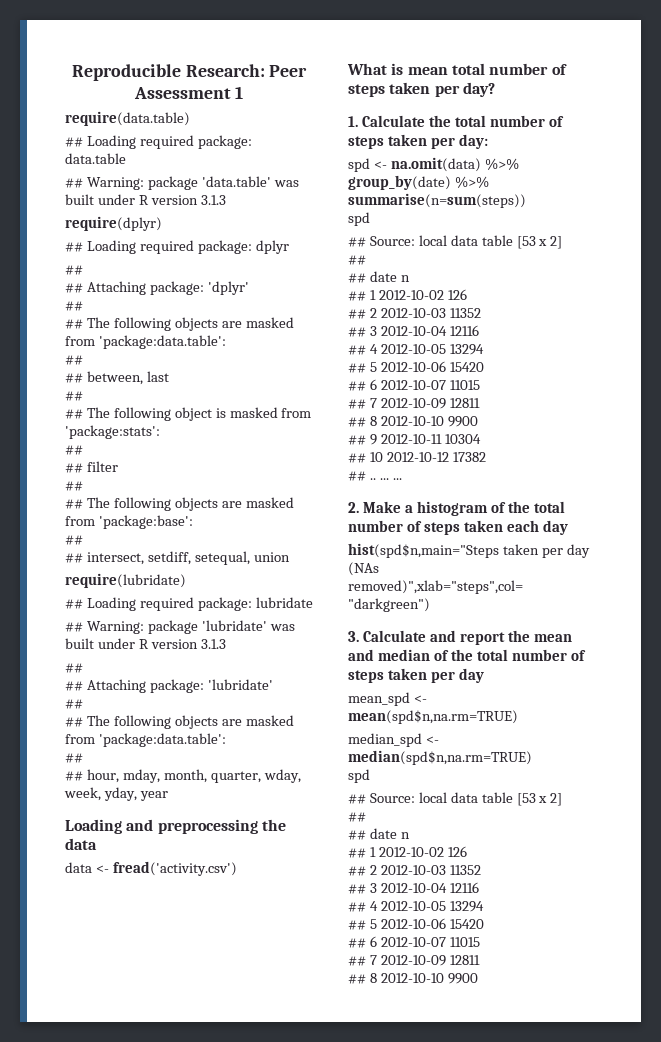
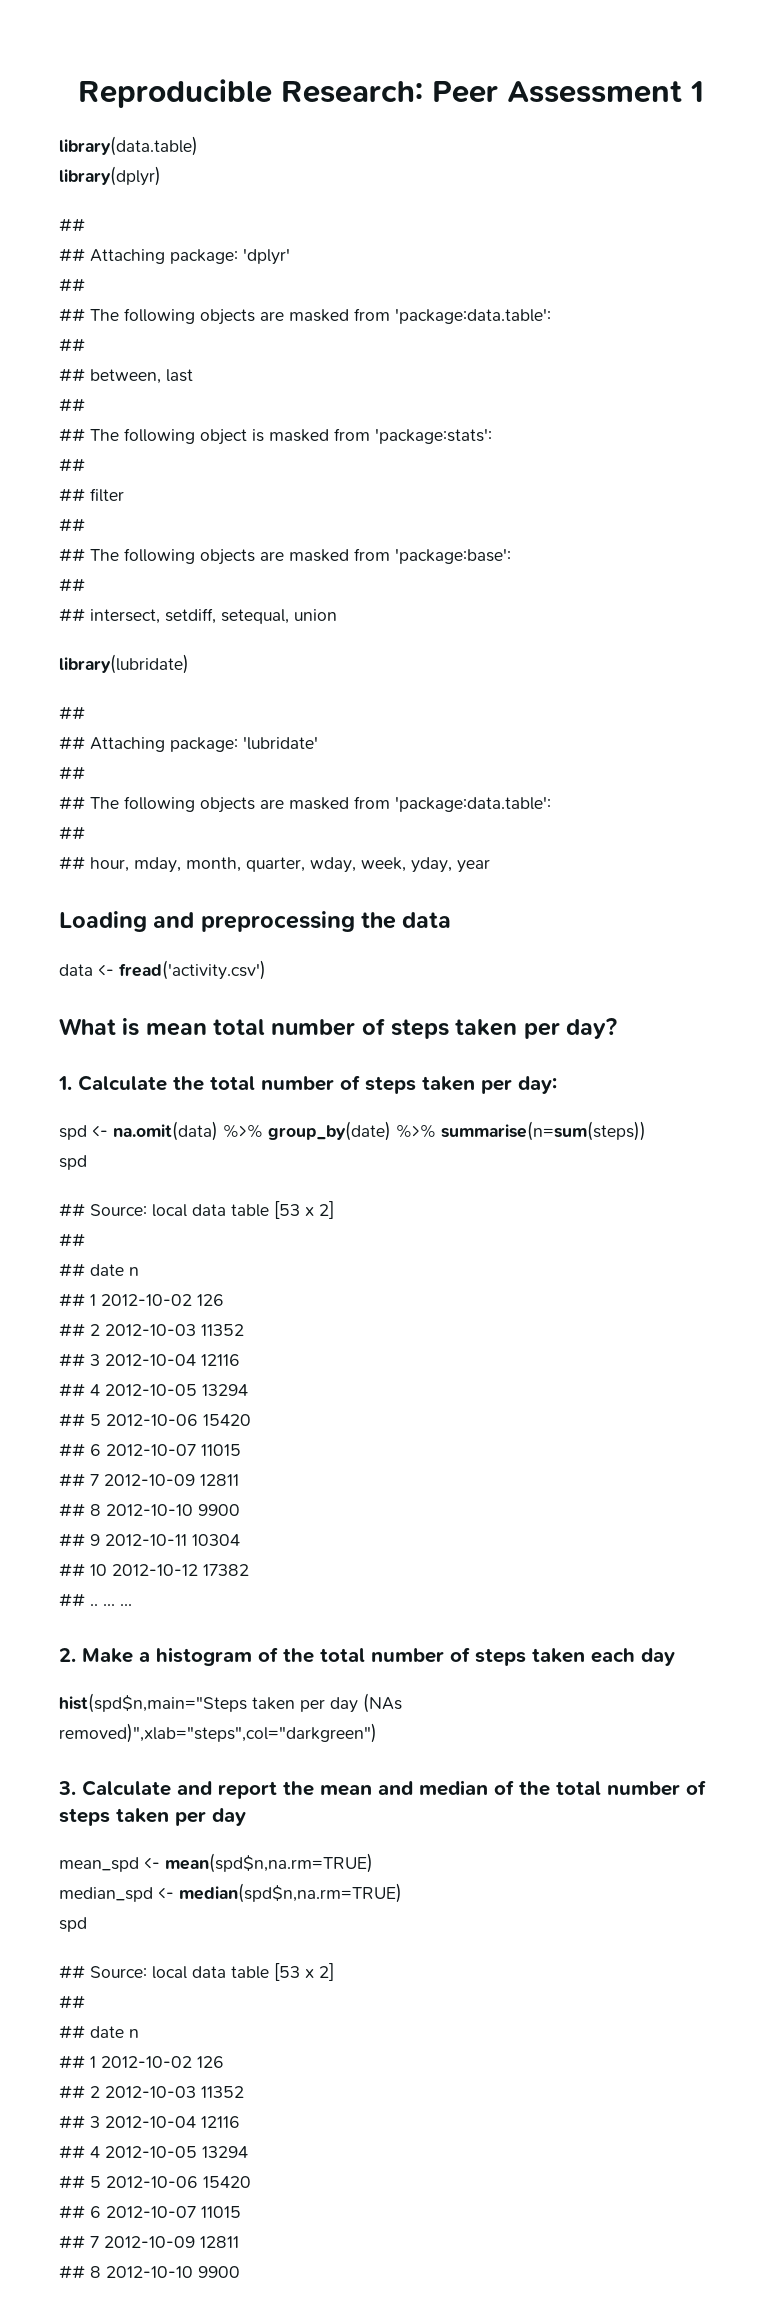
[65,111,190,126] [65,135,252,149] [65,153,126,164] [65,176,299,190] [65,194,226,205] [65,216,162,231] [65,240,289,254] require(data.table) // ## Loading required package: data.table // ## Warning: package 'data.table' was built under R version 3.1.3 // require(dplyr) // ## Loading required package: dplyr -> [59,136,198,156] [59,166,161,186] library(data.table) // library(dplyr)
[65,573,186,588] [65,597,313,611] [65,620,295,634] [65,638,226,649] require(lubridate) // ## Loading required package: lubridate // ## Warning: package 'lubridate' was built under R version 3.1.3 -> [59,654,189,674] library(lubridate)

